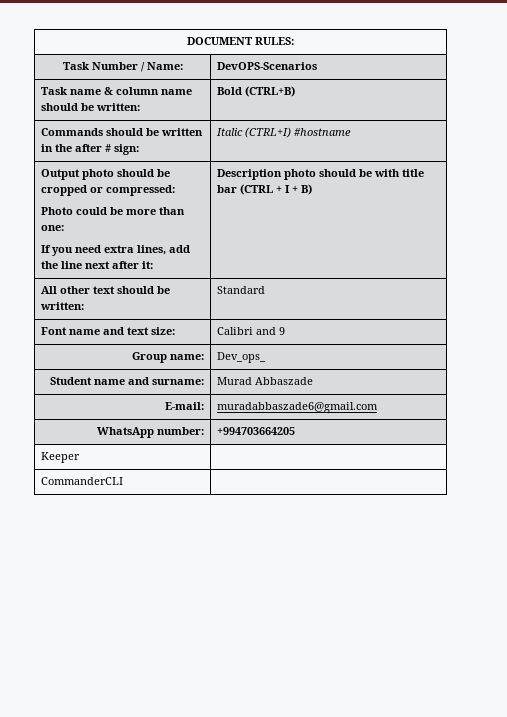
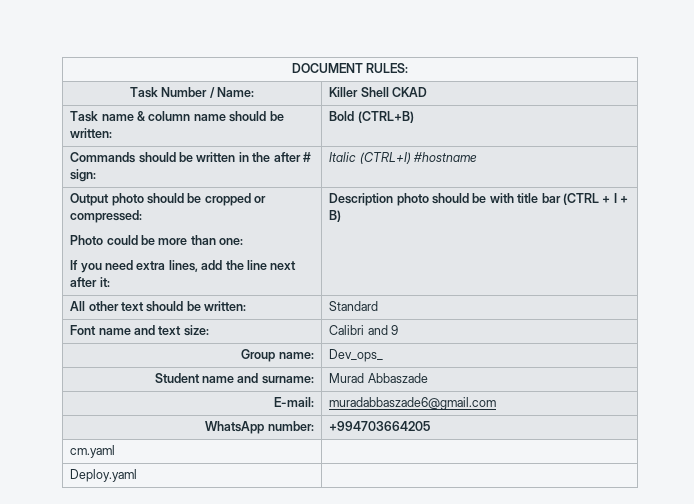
[216,62,317,70] DevOPS-Scenarios -> [329,87,428,97] Killer Shell CKAD
[40,452,80,463] [40,477,123,485] Keeper | // CommanderCLI -> [70,445,116,458] [70,469,138,482] cm.yaml | // Deploy.yaml

